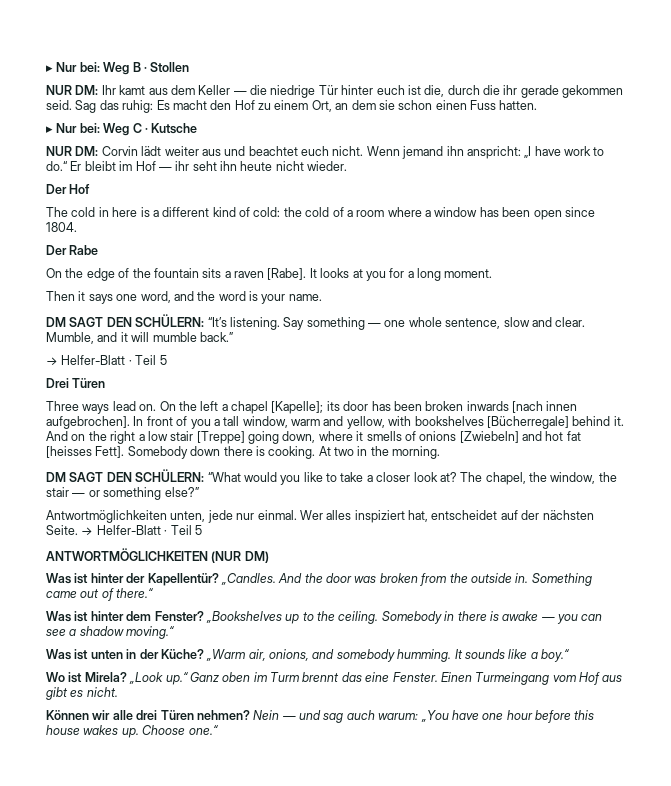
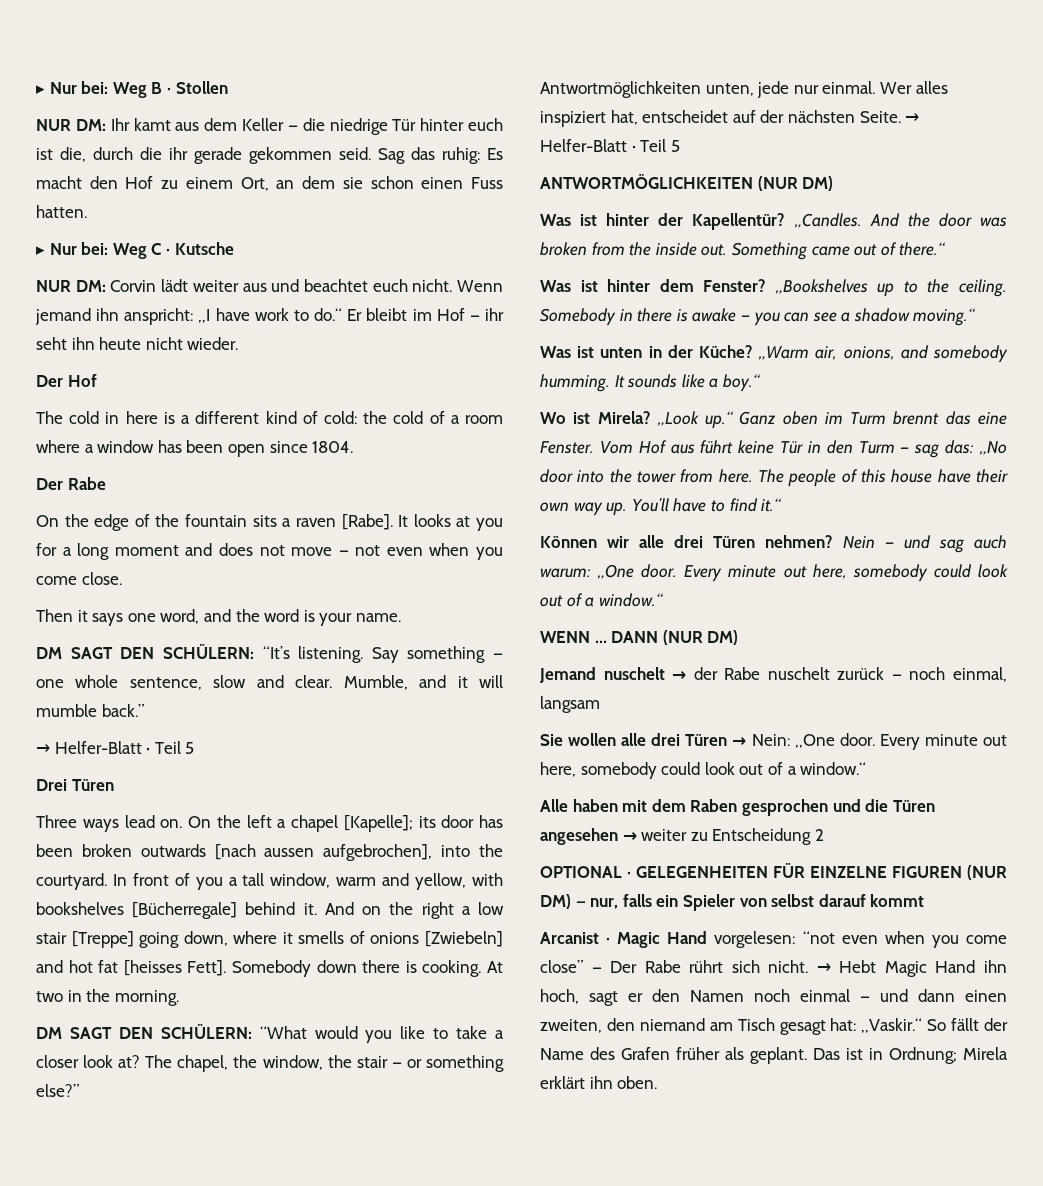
[444,269,493,278] moment. -> [114,543,503,560] [36,572,122,585] moment and does not move — not even when you come close.
[466,401,578,413] [46,416,130,429] inwards [nach innen aufgebrochen]. -> [140,844,503,861] [36,873,107,890] outwards [nach aussen aufgebrochen], into the courtyard.
[470,573,529,583] outside in. -> [655,242,728,256] inside out.
[440,672,623,685] [46,687,118,700] Einen Turmeingang vom Hof aus gibt es nicht. -> [599,440,1007,458] [540,469,1008,487] [540,498,782,516] Vom Hof aus führt keine Tür in den Turm — sag das: „No door into the tower from here. The people of this house have their own way up. You’ll have to find it.“
[420,710,595,723] [46,725,218,738] „You have one hour before this house wakes up. Choose one.“ -> [597,564,1008,582] [540,593,663,607] [540,630,739,645] [539,667,1007,683] [540,696,600,713] [540,733,1007,750] [540,762,867,779] [540,799,935,816] [540,828,824,845] [540,863,1007,880] [540,894,925,911] [540,931,1007,948] [540,960,1007,977] [540,989,1007,1006] [540,1018,1008,1035] [540,1047,1008,1064] [540,1076,658,1089] „One door. Every minute out here, somebody could look out of a window.“ // WENN … DANN (NUR DM) // Jemand nuschelt → der Rabe nuschelt zurück — noch einmal, langsam // Sie wollen alle drei Türen → Nein: „One door. Every minute out here, somebody could look out of a window.“ // Alle haben mit dem Raben gesprochen und die Türen angesehen → weiter zu Entscheidung 2 // OPTIONAL · GELEGENHEITEN FÜR EINZELNE FIGUREN (NUR DM) — nur, falls ein Spieler von selbst darauf kommt // Arcanist · Magic Hand vorgelesen: “not even when you come close” — Der Rabe rührt sich nicht. → Hebt Magic Hand ihn hoch, sagt er den Namen noch einmal — und dann einen zweiten, den niemand am Tisch gesagt hat: „Vaskir.“ So fällt der Name des Grafen früher als geplant. Das ist in Ordnung; Mirela erklärt ihn oben.

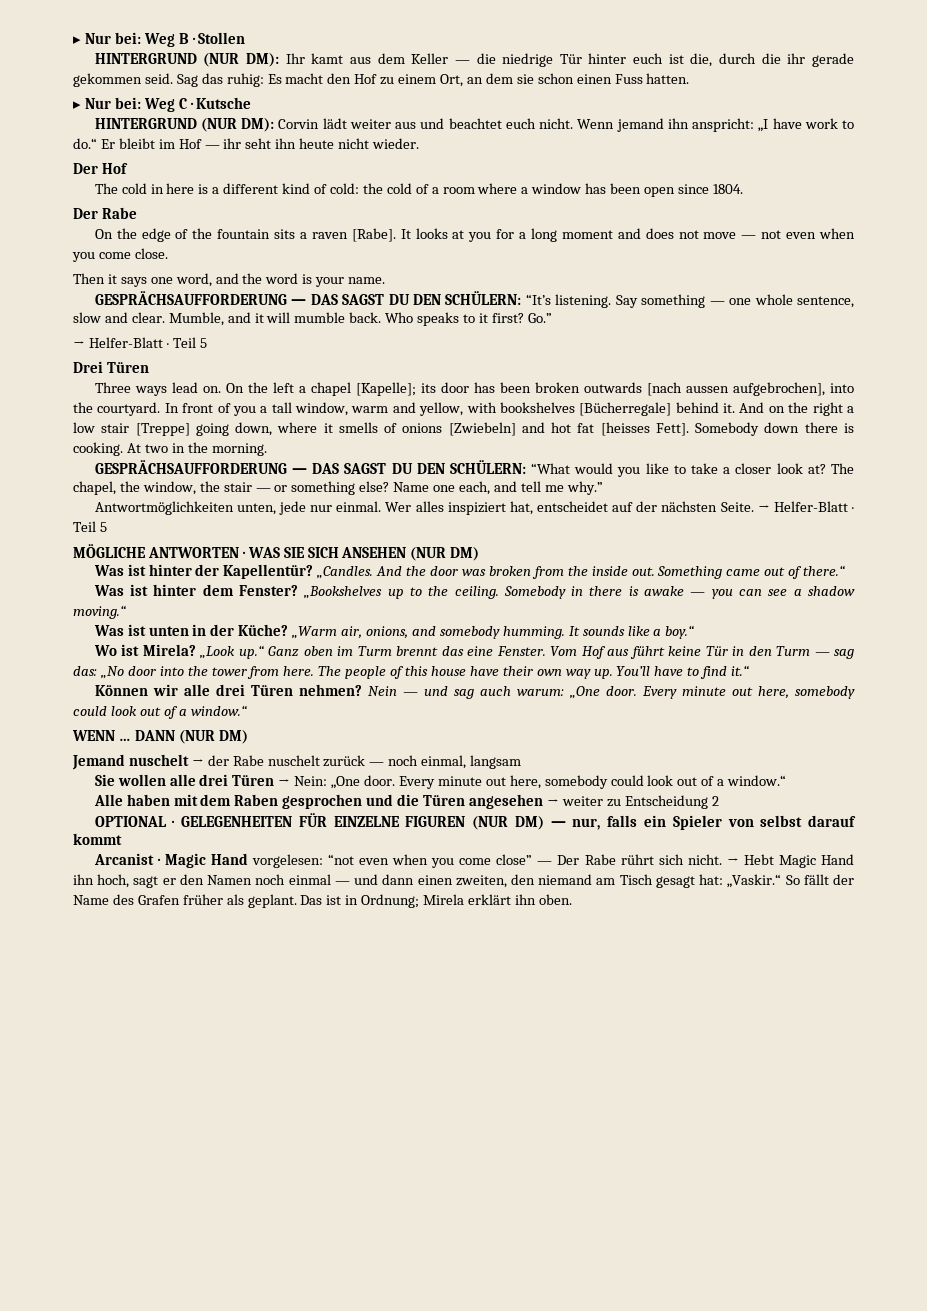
[36,119,106,131] NUR DM: -> [94,53,280,67] HINTERGRUND (NUR DM):
[36,280,106,292] NUR DM: -> [94,118,275,132] HINTERGRUND (NUR DM):
[36,647,113,659] DM SAGT -> [94,291,410,305] GESPRÄCHSAUFFORDERUNG — DAS SAGST DU
[101,704,144,717] back.” -> [349,312,552,326] back. Who speaks to it first? Go.”
[36,1027,112,1039] DM SAGT -> [94,460,413,474] GESPRÄCHSAUFFORDERUNG — DAS SAGST DU
[36,1084,79,1097] else?” -> [359,481,603,495] else? Name one each, and tell me why.”
[540,174,753,189] ANTWORTMÖGLICHKEITEN -> [73,544,407,558] MÖGLICHE ANTWORTEN · WAS SIE SICH ANSEHEN

